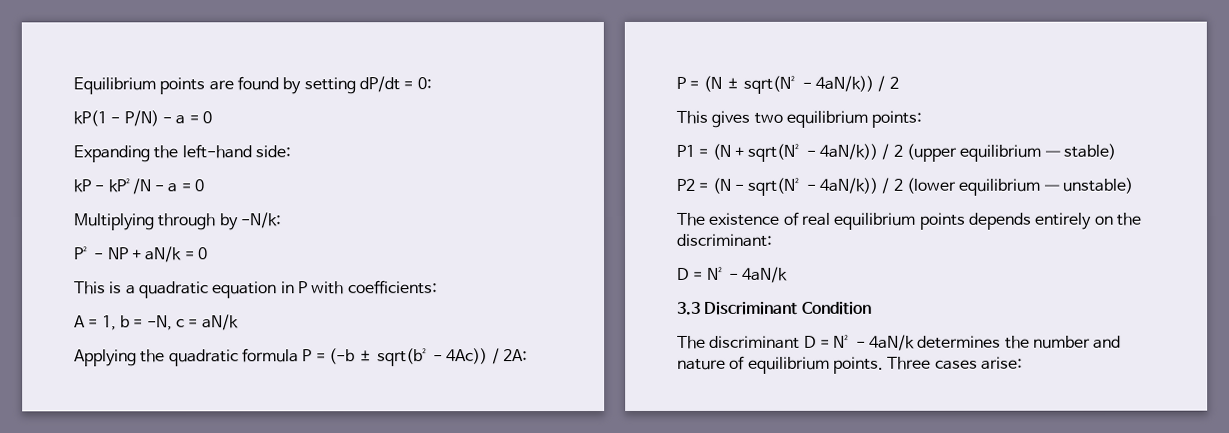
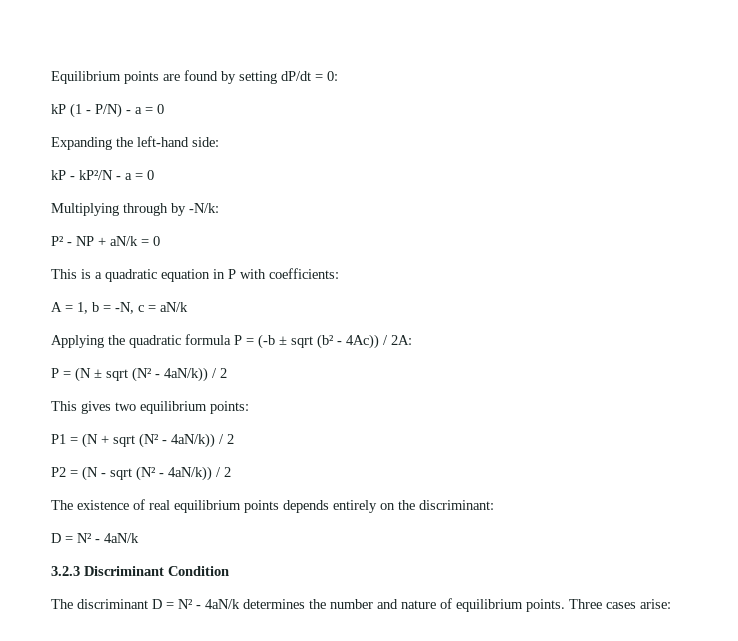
[73,110,107,127] kP(1 -> [51,103,82,118] kP (1
[376,348,430,367] sqrt(b² -> [291,334,334,349] sqrt (b²
[743,75,799,94] sqrt(N² -> [106,367,152,382] sqrt (N²
[747,143,1116,162] sqrt(N² - 4aN/k)) / 2 (upper equilibrium — stable) -> [113,433,234,448] sqrt (N² - 4aN/k)) / 2
[747,177,1133,196] sqrt(N² - 4aN/k)) / 2 (lower equilibrium — unstable) -> [110,466,231,481] sqrt (N² - 4aN/k)) / 2
[677,301,701,315] 3.3 -> [51,566,80,576] 3.2.3

